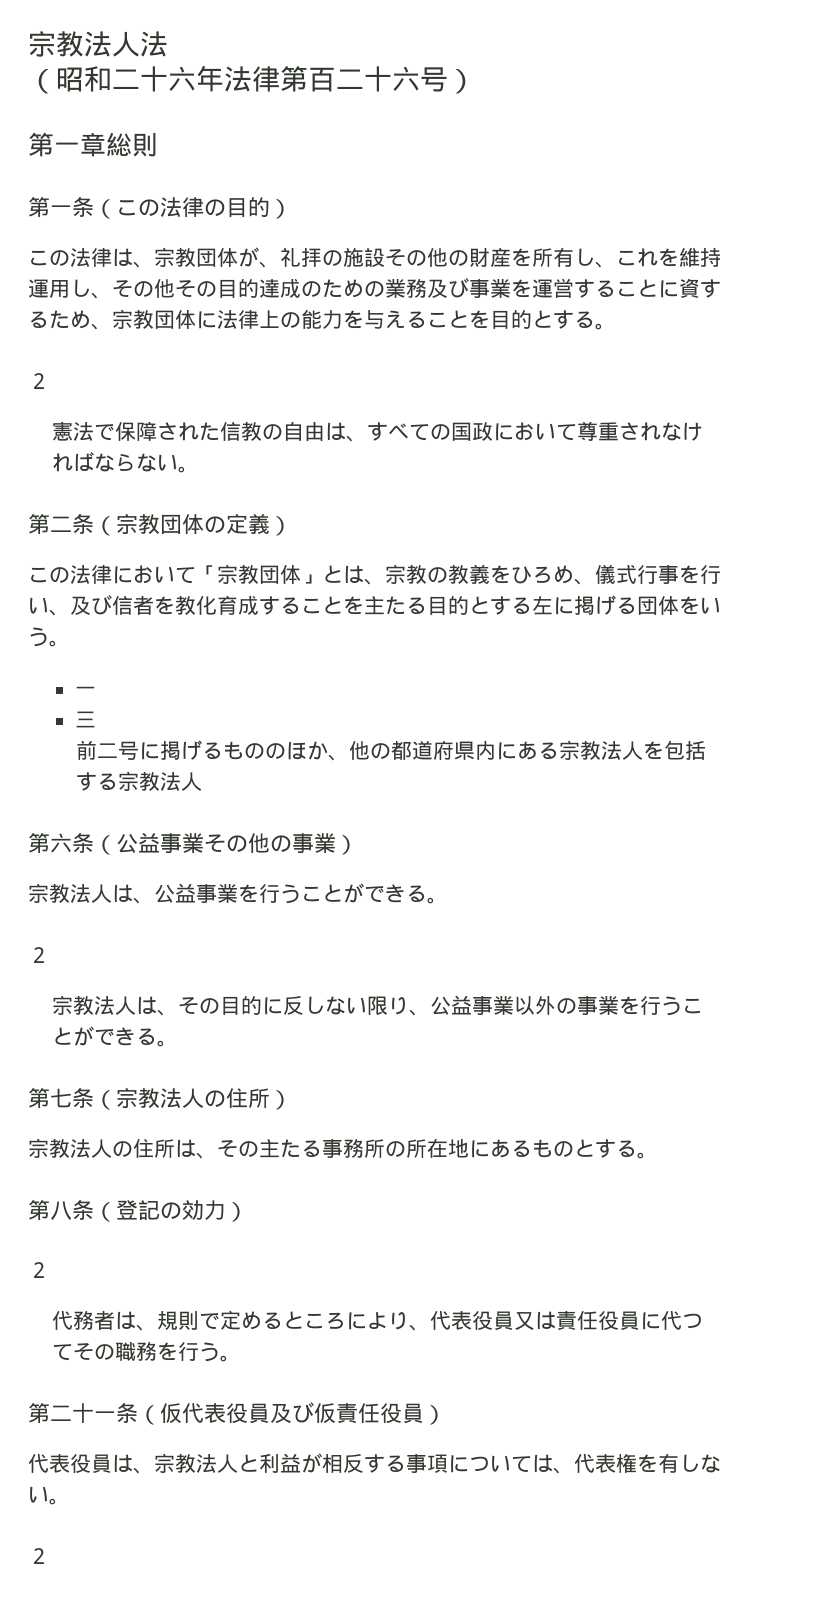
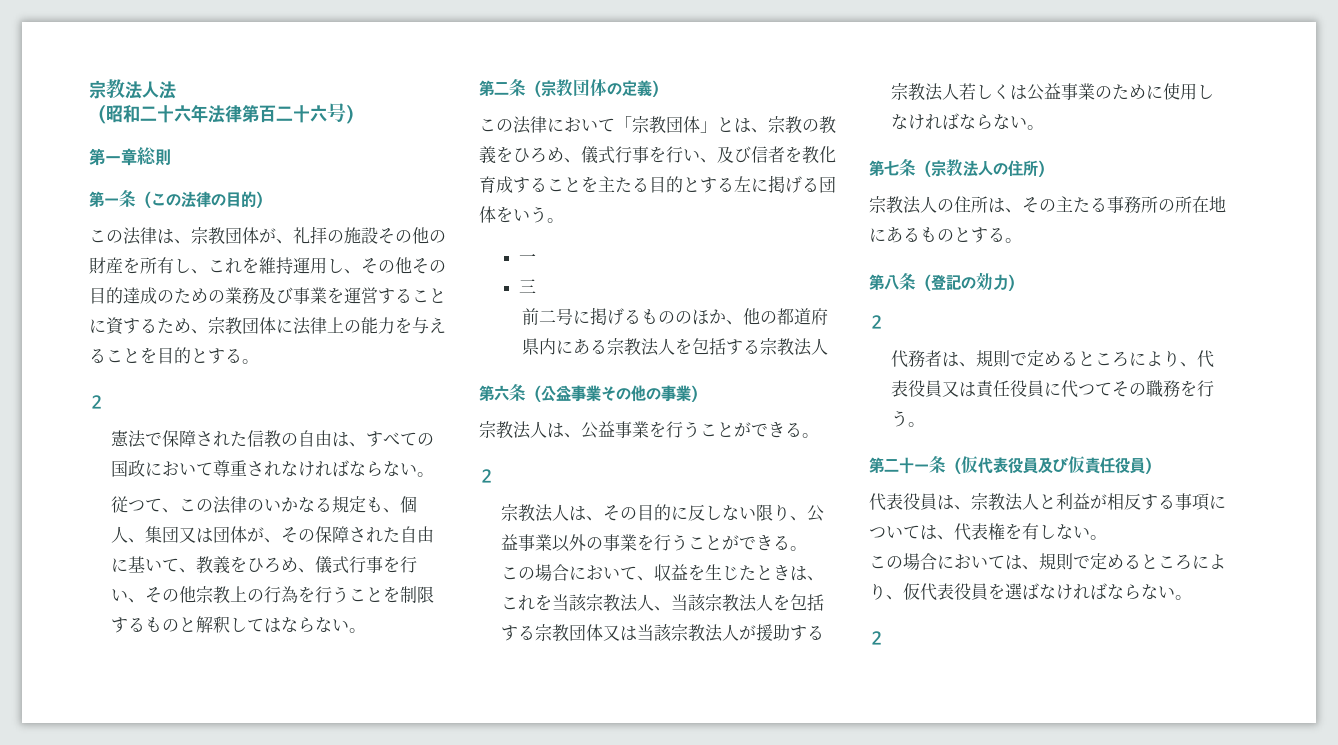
(200, 469) none -> [110,496,417,514] [110,526,434,543] [110,556,417,574] [110,586,434,604] [110,616,366,633] // 従つて、この法律のいかなる規定も、個人、集団又は団体が、その保障された自由に基いて、教義をひろめ、儀式行事を行い、その他宗教上の行為を行うことを制限するものと解釈してはならない。
(179, 1043) none -> [500,564,824,581] [500,594,824,612] [500,624,824,642] [890,83,1214,101] [890,113,1044,130] // この場合において、収益を生じたときは、これを当該宗教法人、当該宗教法人を包括する宗教団体又は当該宗教法人が援助する宗教法人若しくは公益事業のために使用しなければならない。
(70, 1501) none -> [869,553,1226,571] [869,583,1192,601] // この場合においては、規則で定めるところにより、仮代表役員を選ばなければならない。

